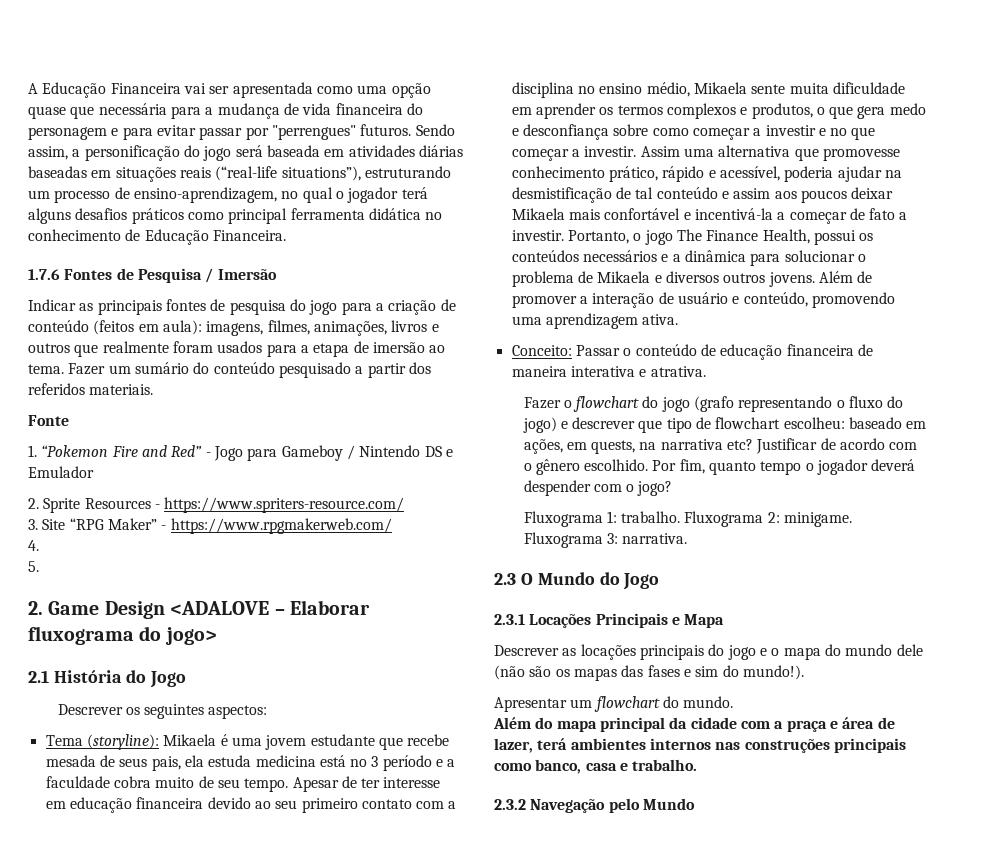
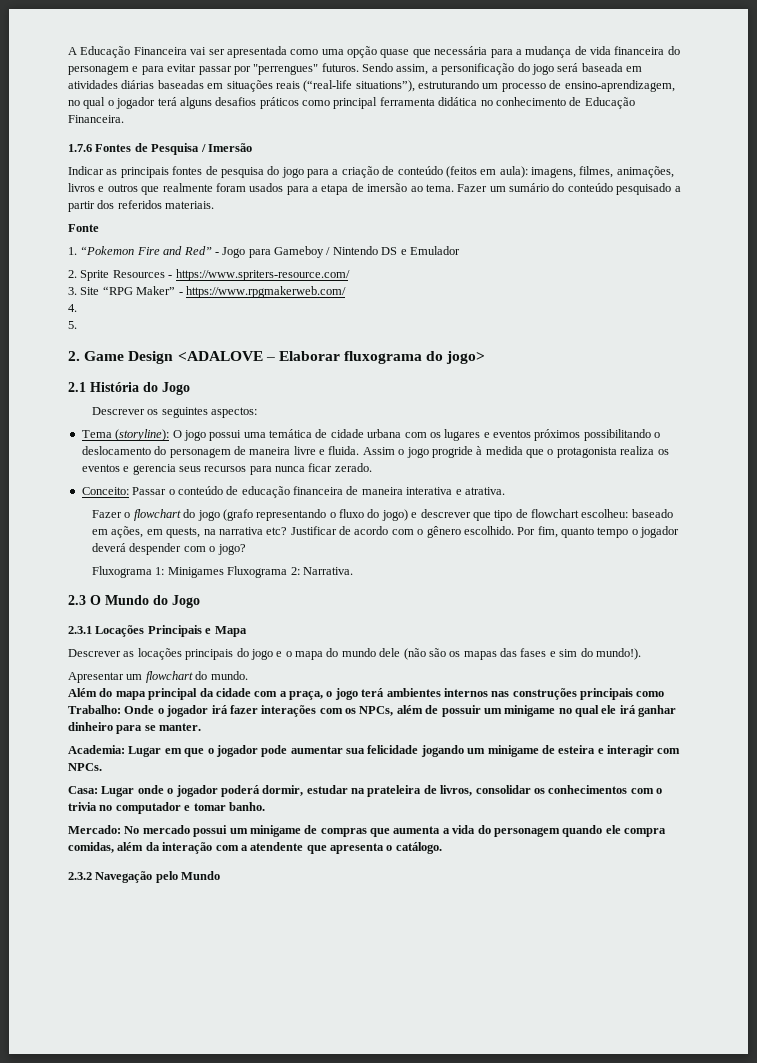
[163,734,450,750] [45,755,456,771] [45,776,441,792] [45,797,457,813] [511,82,905,98] [511,103,926,119] [511,124,876,140] [511,145,900,161] [511,166,902,182] [511,187,894,203] [511,208,908,224] [511,229,874,245] [511,250,866,266] [511,271,873,287] [511,292,895,308] [511,313,679,329] Mikaela é uma jovem estudante que recebe mesada de seus pais, ela estuda medicina está no 3 período e a faculdade cobra muito de seu tempo. Apesar de ter interesse em educação financeira devido ao seu primeiro contato com a disciplina no ensino médio, Mikaela sente muita dificuldade em aprender os termos complexos e produtos, o que gera medo e desconfiança sobre como começar a investir e no que começar a investir. Assim uma alternativa que promovesse conhecimento prático, rápido e acessível, poderia ajudar na desmistificação de tal conteúdo e assim aos poucos deixar Mikaela mais confortável e incentivá-la a começar de fato a investir. Portanto, o jogo The Finance Health, possui os conteúdos necessários e a dinâmica para solucionar o problema de Mikaela e diversos outros jovens. Além de promover a interação de usuário e conteúdo, promovendo uma aprendizagem ativa. -> [172,429,661,441] [81,446,669,458] [81,463,372,475] O jogo possui uma temática de cidade urbana com os lugares e eventos próximos possibilitando o deslocamento do personagem de maneira livre e fluida. Assim o jogo progride à medida que o protagonista realiza os eventos e gerencia seus recursos para nunca ficar zerado.
[621,511,681,523] trabalho. -> [167,567,224,578] Minigames
[784,512,853,527] [523,532,688,548] minigame. Fluxograma 3: narrativa. -> [302,567,353,575] Narrativa.
[786,717,895,732] [494,738,533,753] praça e área de lazer, -> [289,688,358,700] praça, o jogo
[535,759,698,774] banco, casa e trabalho. -> [68,705,677,717] [68,722,202,734] [68,745,681,757] [68,763,102,771] [68,785,662,797] [68,802,265,814] [68,825,666,837] [68,842,442,854] Trabalho: Onde o jogador irá fazer interações com os NPCs, além de possuir um minigame no qual ele irá ganhar dinheiro para se manter. // Academia: Lugar em que o jogador pode aumentar sua felicidade jogando um minigame de esteira e interagir com NPCs. // Casa: Lugar onde o jogador poderá dormir, estudar na prateleira de livros, consolidar os conhecimentos com o trivia no computador e tomar banho. // Mercado: No mercado possui um minigame de compras que aumenta a vida do personagem quando ele compra comidas, além da interação com a atendente que apresenta o catálogo.

